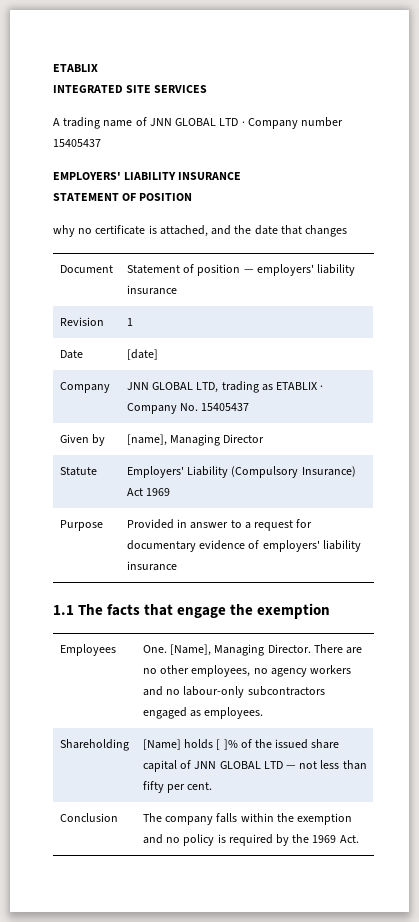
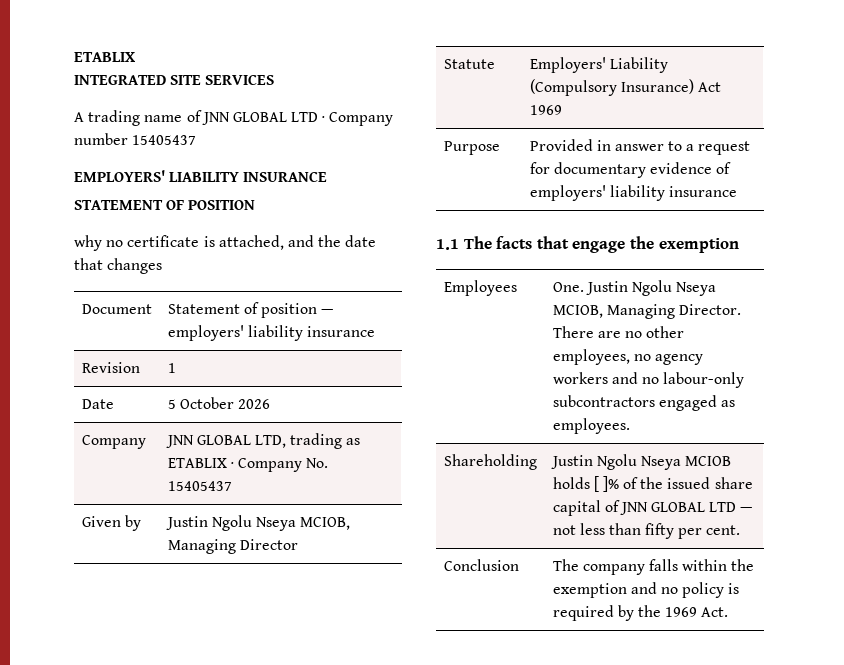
[126,349,158,360] [date] -> [167,397,270,409] 5 October 2026
[126,434,167,446] [name], -> [165,515,351,531] Justin Ngolu Nseya MCIOB,
[170,644,212,656] [Name], -> [585,280,717,296] [552,305,603,318] Justin Ngolu Nseya MCIOB,
[142,739,181,750] [Name] -> [550,454,732,470] Justin Ngolu Nseya MCIOB

